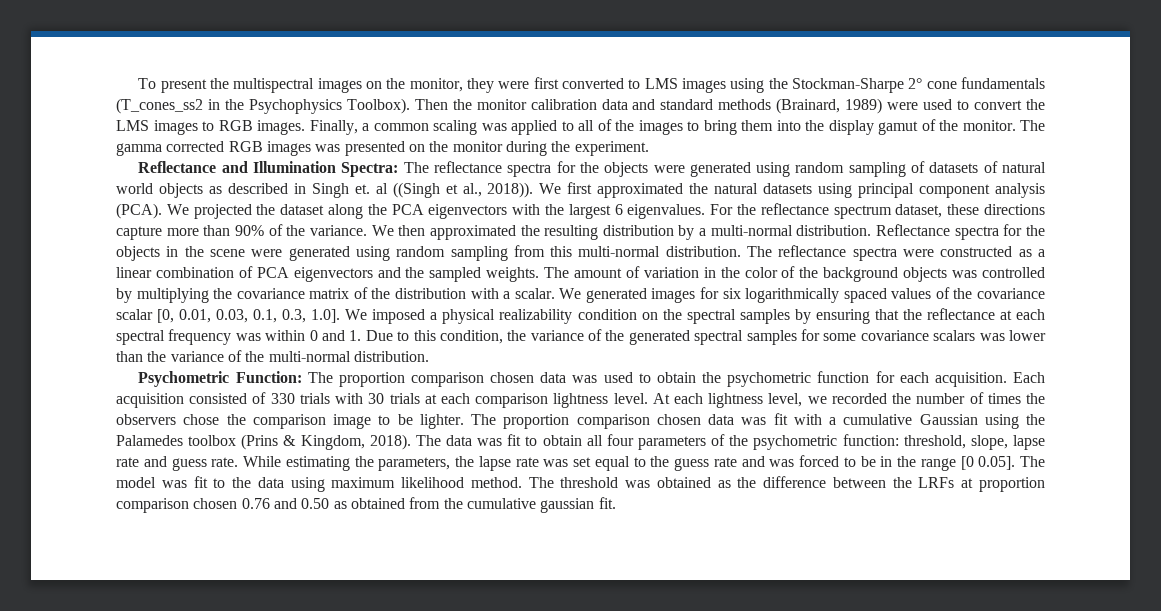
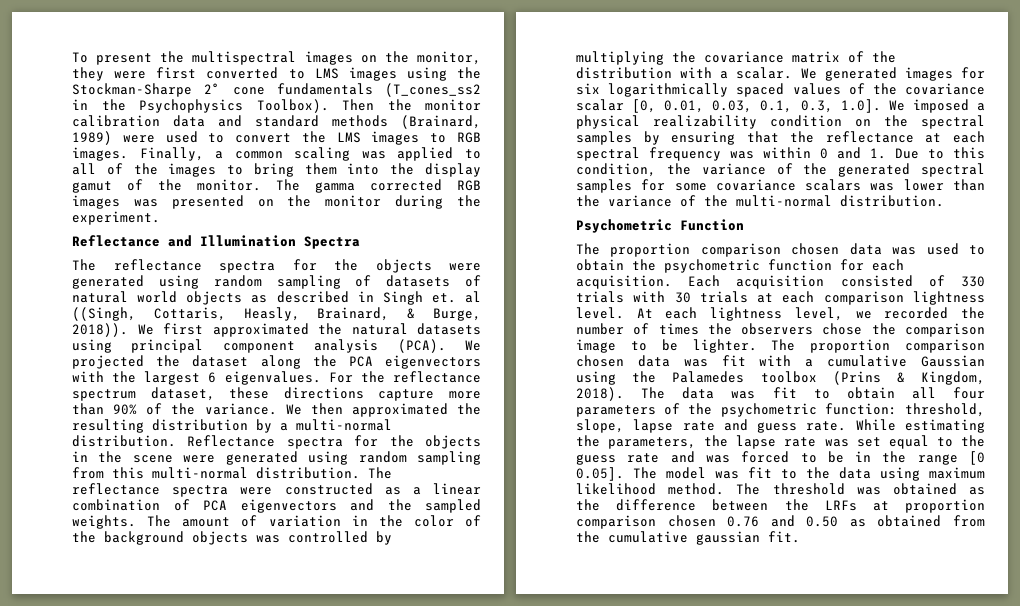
[341,162,399,177] Spectra: -> [304,236,360,249] Spectra //
[392,182,482,198] ((Singh et al., -> [72,307,482,321] ((Singh, Cottaris, Heasly, Brainard, & Burge,
[235,371,302,383] Function: -> [680,219,744,231] Function //

